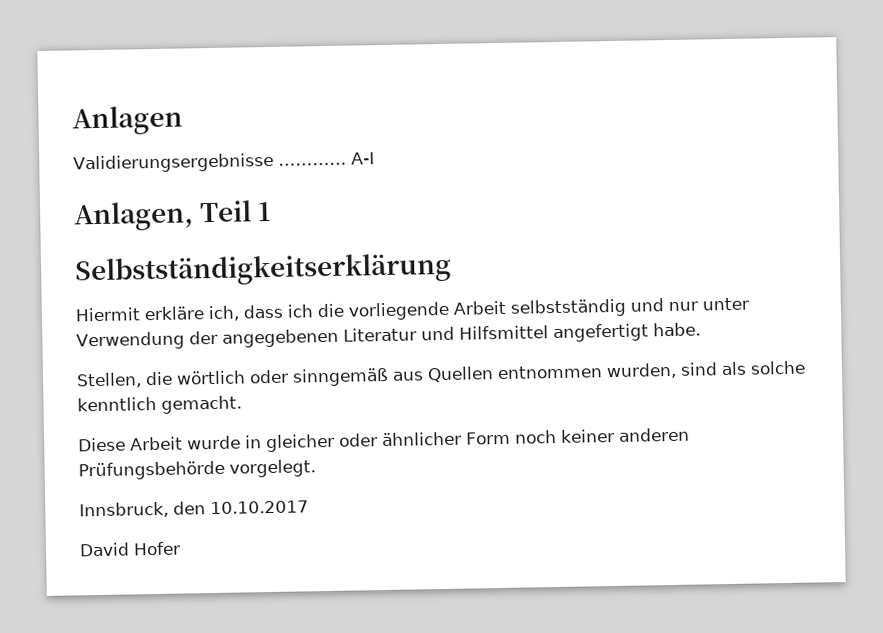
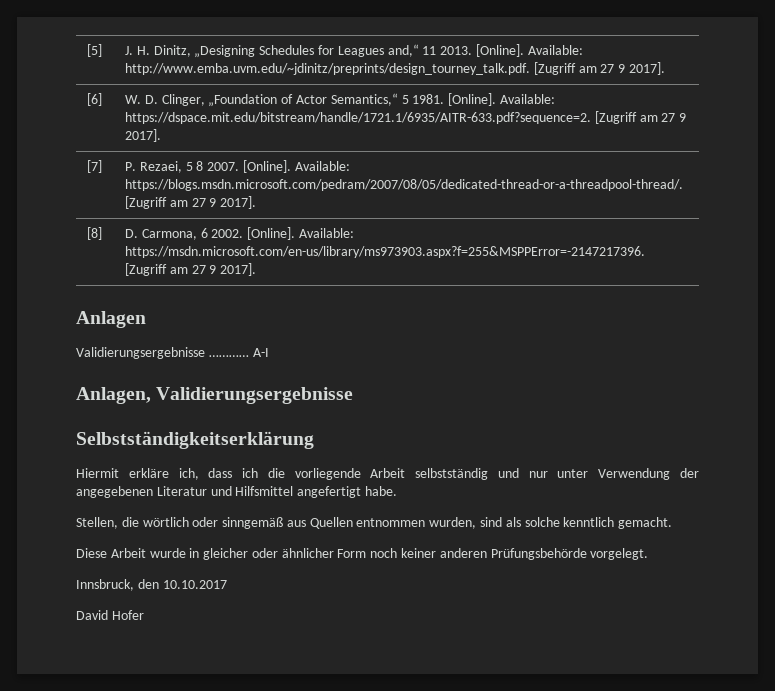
(72, 120) none -> [87,44,103,57] [125,44,583,58] [125,62,665,75] [87,93,103,106] [125,93,555,107] [125,111,687,124] [125,129,162,142] [87,160,103,173] [125,160,350,173] [125,179,684,191] [125,196,257,209] [87,227,103,240] [125,227,354,240] [125,246,646,258] [125,263,257,276] [5] | J. H. Dinitz, „Designing Schedules for Leagues and,“ 11 2013. [Online]. Available: http://www.emba.uvm.edu/~jdinitz/preprints/design_tourney_talk.pdf. [Zugriff am 27 9 2017]. // [6] | W. D. Clinger, „Foundation of Actor Semantics,“ 5 1981. [Online]. Available: https://dspace.mit.edu/bitstream/handle/1721.1/6935/AITR-633.pdf?sequence=2. [Zugriff am 27 9 2017]. // [7] | P. Rezaei, 5 8 2007. [Online]. Available: https://blogs.msdn.microsoft.com/pedram/2007/08/05/dedicated-thread-or-a-threadpool-thread/. [Zugriff am 27 9 2017]. // [8] | D. Carmona, 6 2002. [Online]. Available: https://msdn.microsoft.com/en-us/library/ms973903.aspx?f=255&MSPPError=-2147217396. [Zugriff am 27 9 2017]. //
[199,200,272,223] Teil 1 -> [156,387,354,404] Validierungsergebnisse

